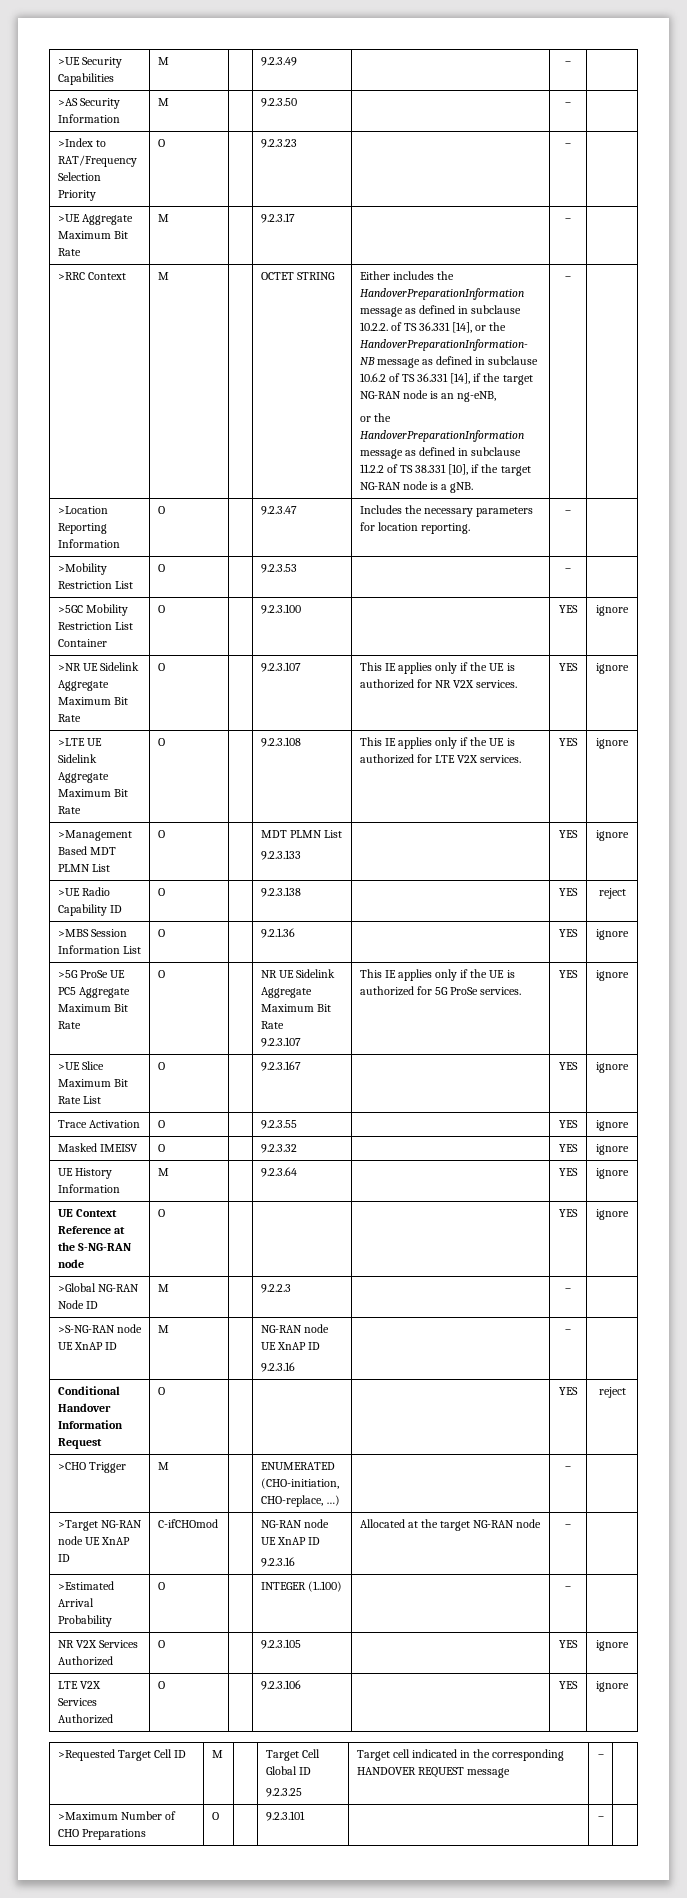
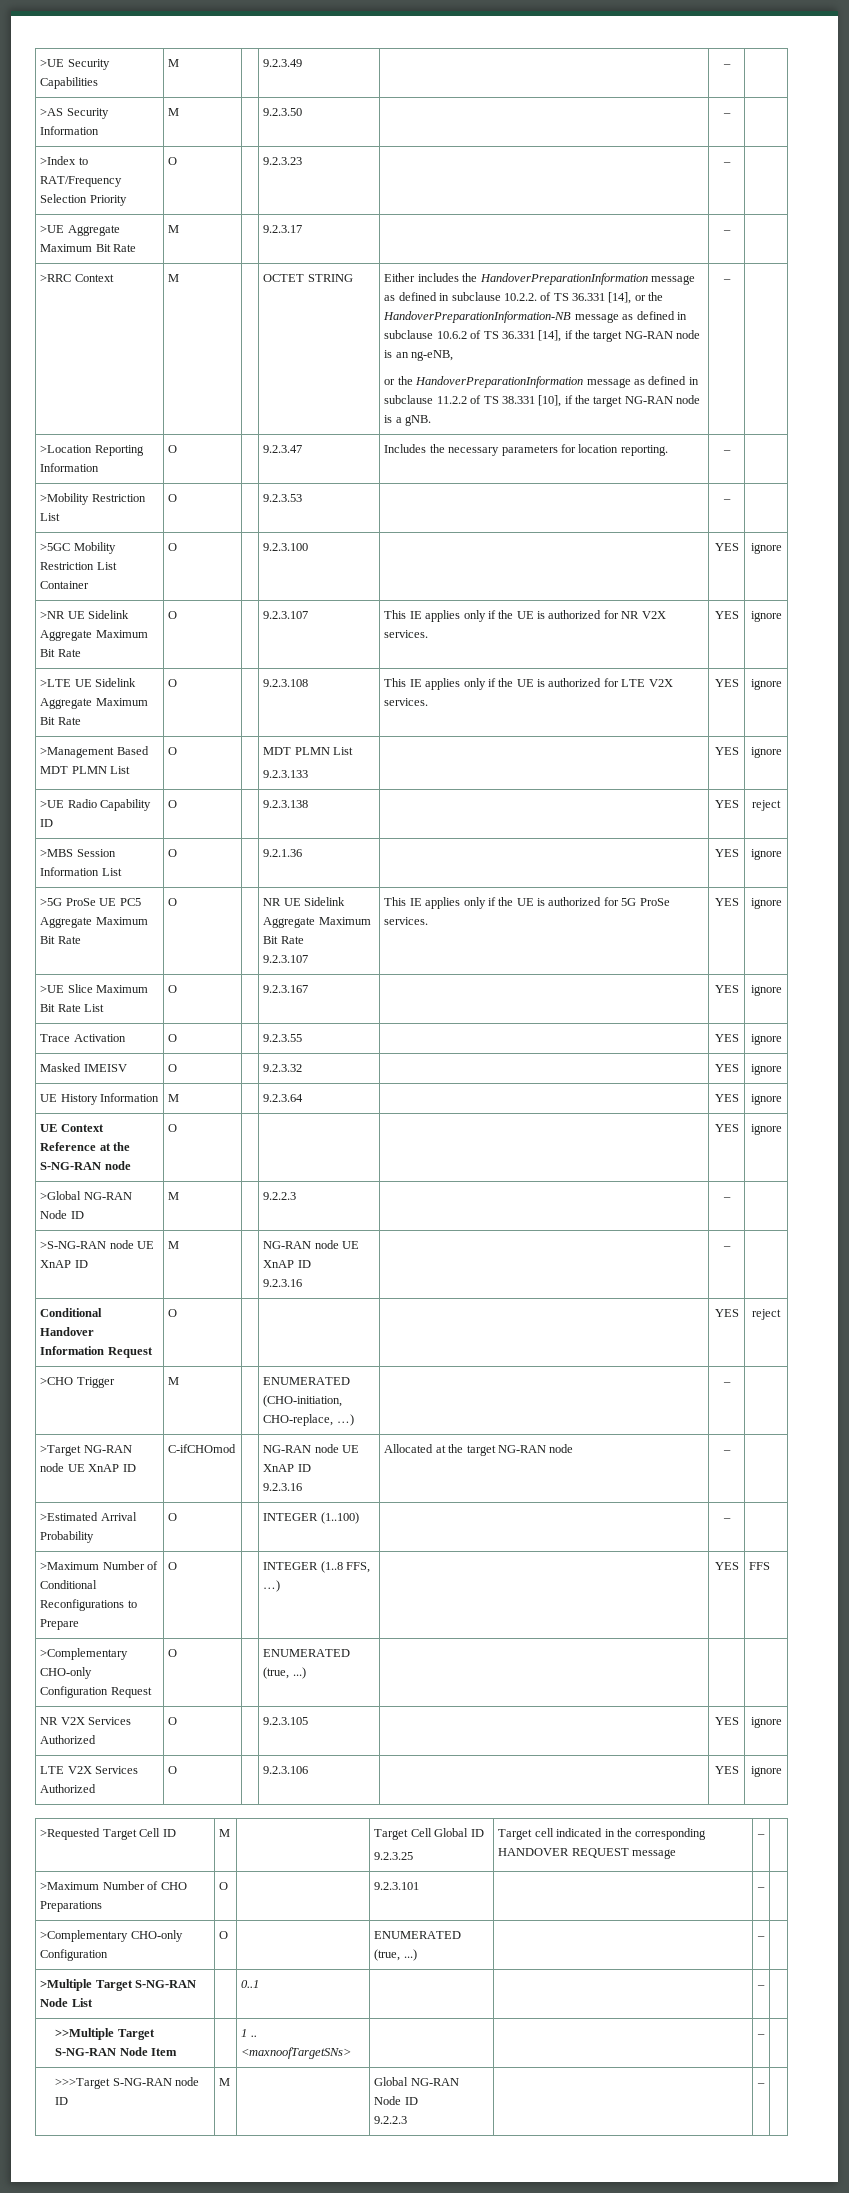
(571, 1588) none -> [40,1561,159,1570] [40,1580,98,1589] [40,1599,137,1611] [40,1619,80,1630] [168,1562,178,1570] [263,1561,371,1573] [263,1580,281,1592] [714,1562,739,1570] [749,1562,771,1570] [40,1648,129,1660] [40,1667,93,1679] [40,1686,152,1698] [168,1649,178,1657] [263,1649,351,1657] [263,1667,306,1679] // >Maximum Number of Conditional Reconfigurations to Prepare | O | | INTEGER (1..8 FFS, …) | | YES | FFS // >Complementary CHO-only Configuration Request | O | | ENUMERATED (true, ...) | | |
(604, 1818) none -> [40,1930,183,1942] [40,1949,109,1961] [219,1931,229,1939] [374,1931,462,1939] [374,1949,417,1961] [757,1936,765,1939] [40,1979,197,1991] [40,1998,93,2007] [241,1980,260,1988] [757,1985,765,1988] [55,2028,155,2040] [55,2047,177,2056] [241,2029,257,2037] [241,2047,352,2059] [757,2034,765,2037] [55,2077,199,2089] [55,2097,69,2105] [219,2078,231,2086] [374,2077,459,2086] [374,2096,418,2105] [374,2116,408,2124] [757,2083,765,2086] // >Complementary CHO-only Configuration | O | | ENUMERATED (true, ...) | | – | // >Multiple Target S-NG-RAN Node List | | 0..1 | | | – | // >>Multiple Target S-NG-RAN Node Item | | 1 .. <maxnoofTargetSNs> | | | – | // >>>Target S-NG-RAN node ID | M | | Global NG-RAN Node ID // 9.2.2.3 | | – |

